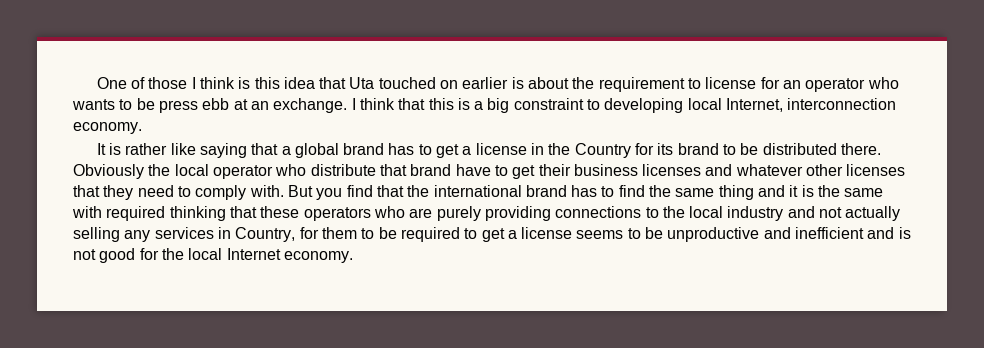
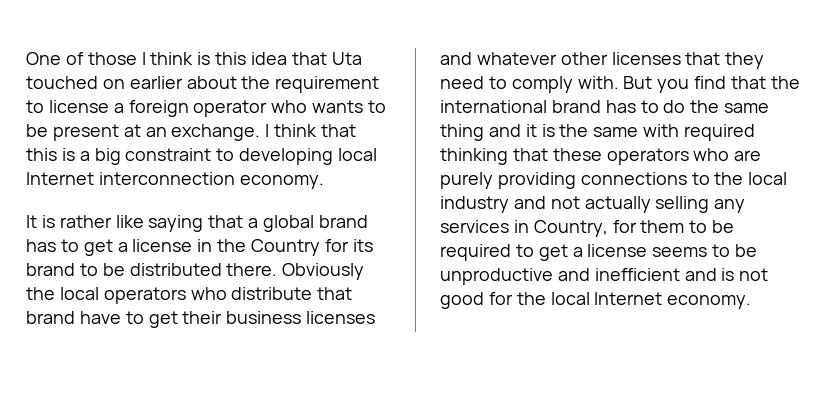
[511,77,524,89] is -> (183, 82) none
[760,77,801,89] for an -> [113,100,189,117] a foreign
[158,98,230,113] press ebb -> [52,124,119,141] present
[726,98,784,112] Internet, -> [26,172,94,185] Internet
[212,165,273,179] operator -> [103,287,186,304] operators
[618,185,645,197] find -> [663,100,686,113] do

